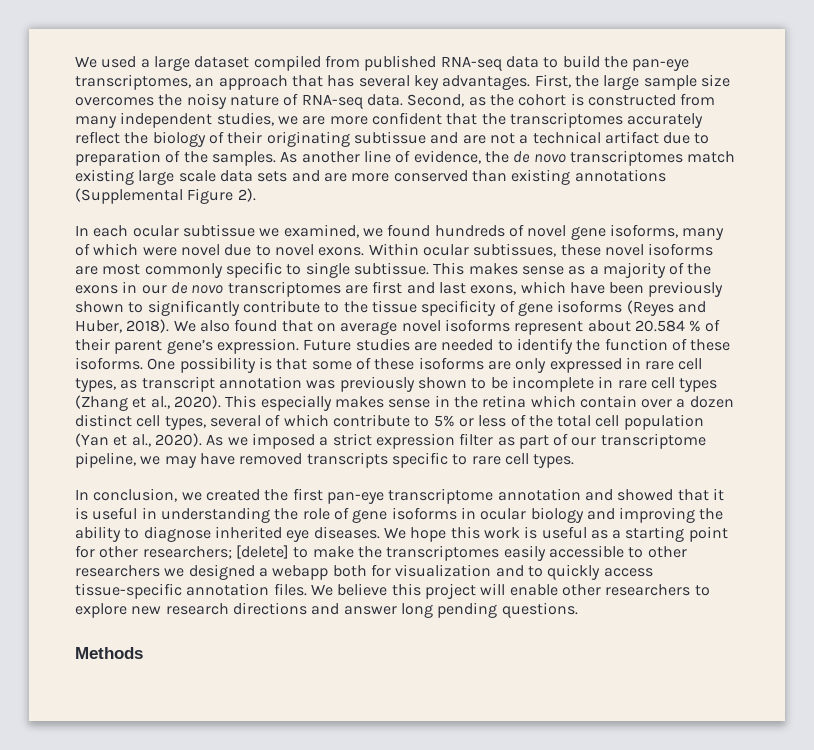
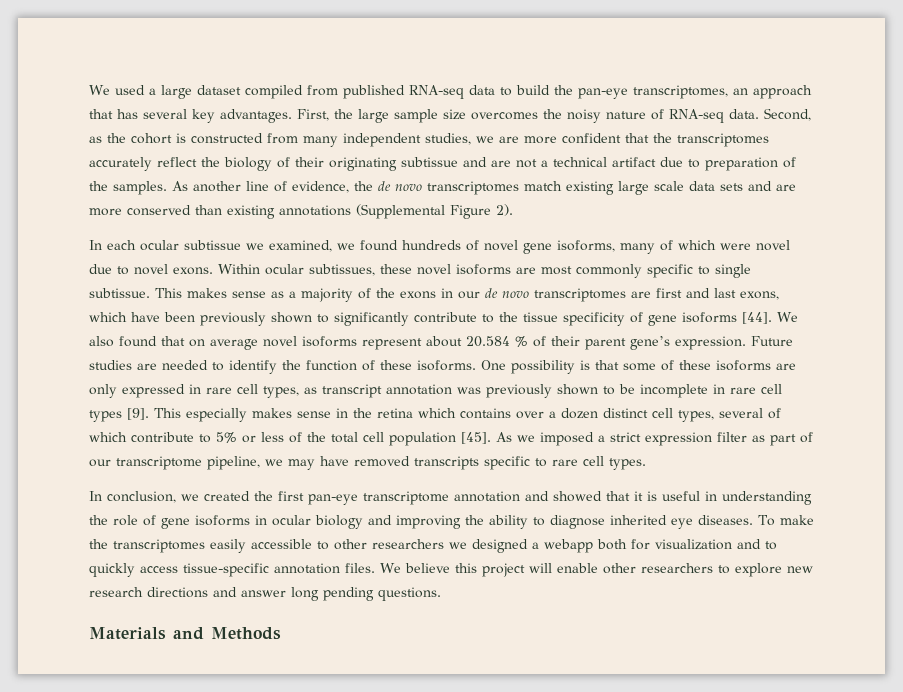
[626,300,706,316] [75,319,170,333] (Reyes and Huber, 2018). -> [742,312,772,324] [44].
[75,395,221,411] (Zhang et al., 2020). -> [127,408,149,420] [9].
[579,395,637,408] contain -> [460,408,511,419] contains
[75,433,202,447] (Yan et al., 2020). -> [461,432,491,444] [45].
[383,526,728,542] [75,545,309,559] We hope this work is useful as a starting point for other researchers; [delete] to -> [758,515,775,526] To
(578, 610) none -> [89,627,204,640] Materials and

